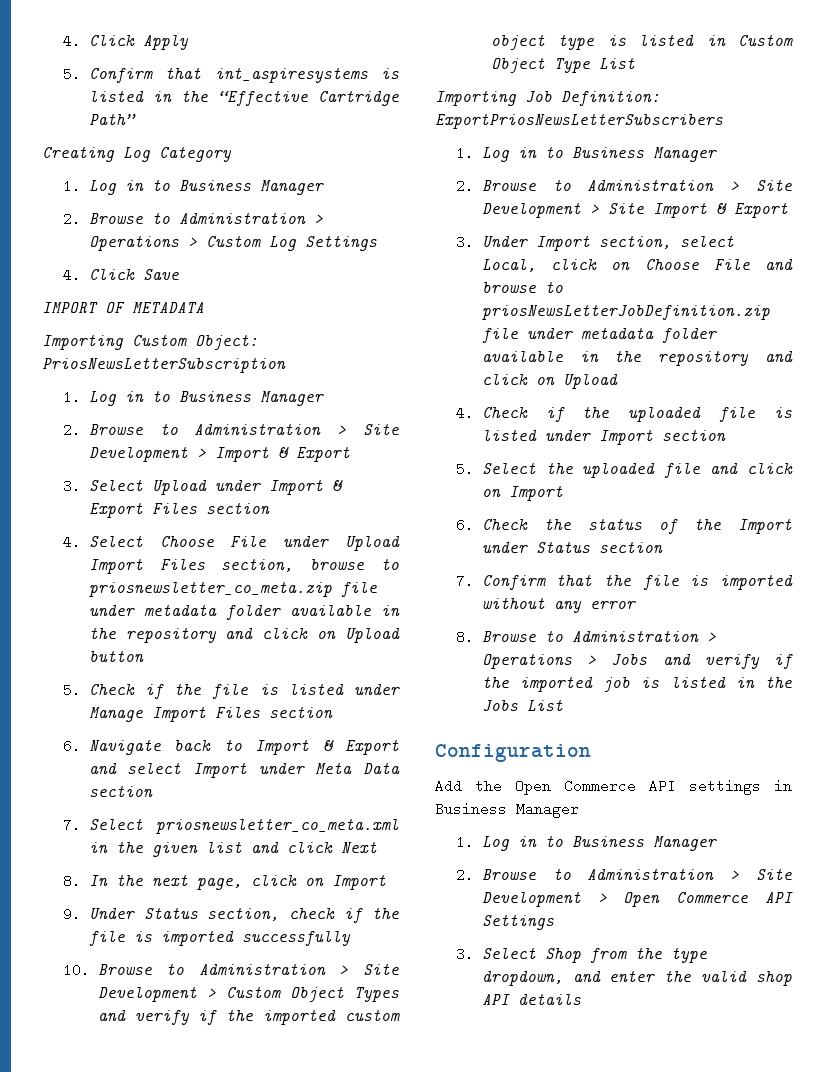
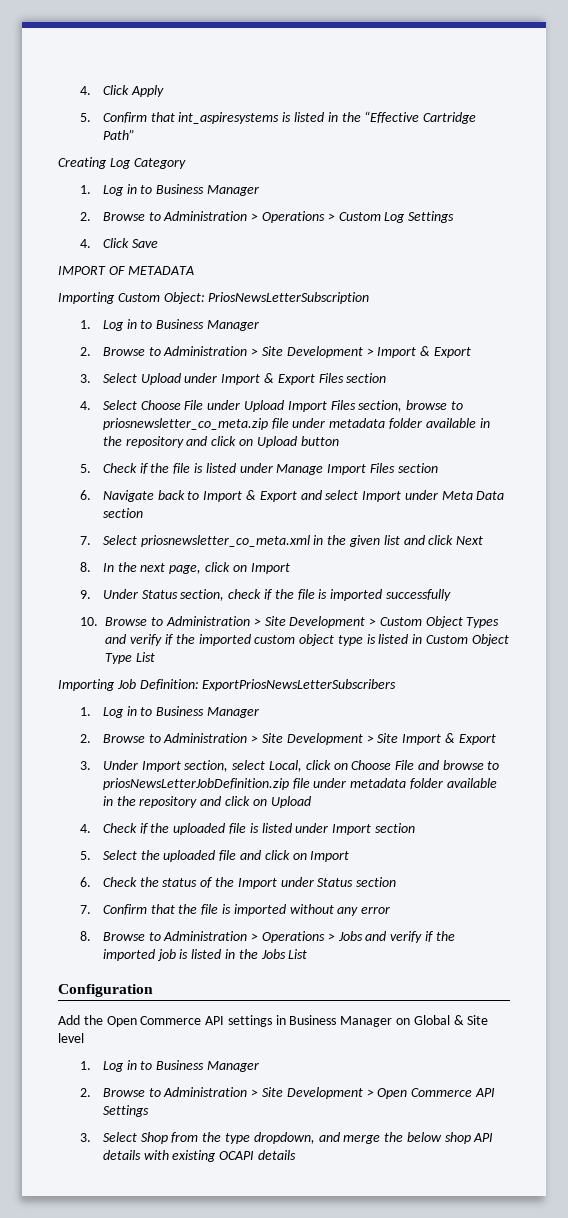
(579, 810) none -> [396,1015,489,1025] [58,1033,84,1043] on Global & Site level
[609,970,793,986] [481,994,510,1005] enter the valid shop API -> [343,1132,494,1144] [102,1150,255,1162] merge the below shop API details with existing OCAPI

